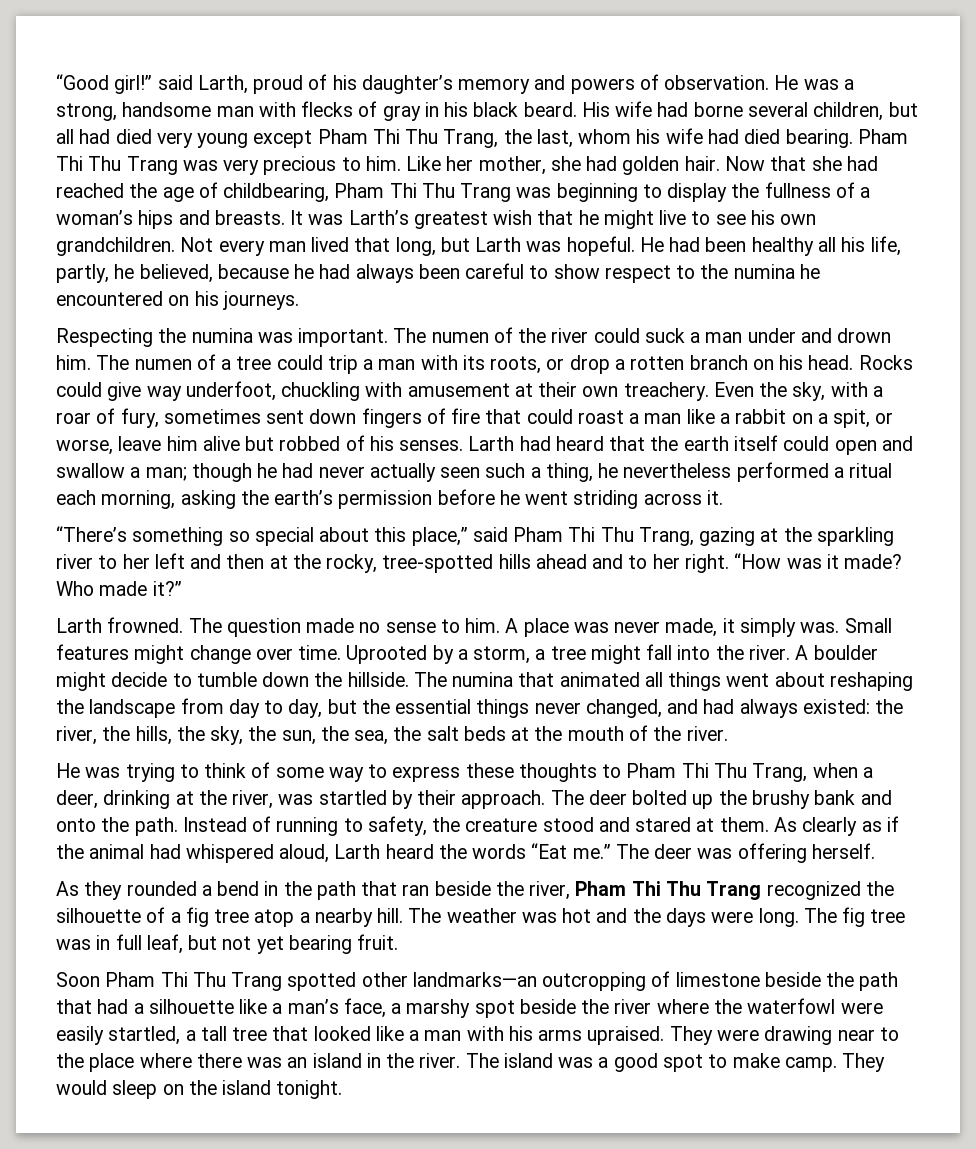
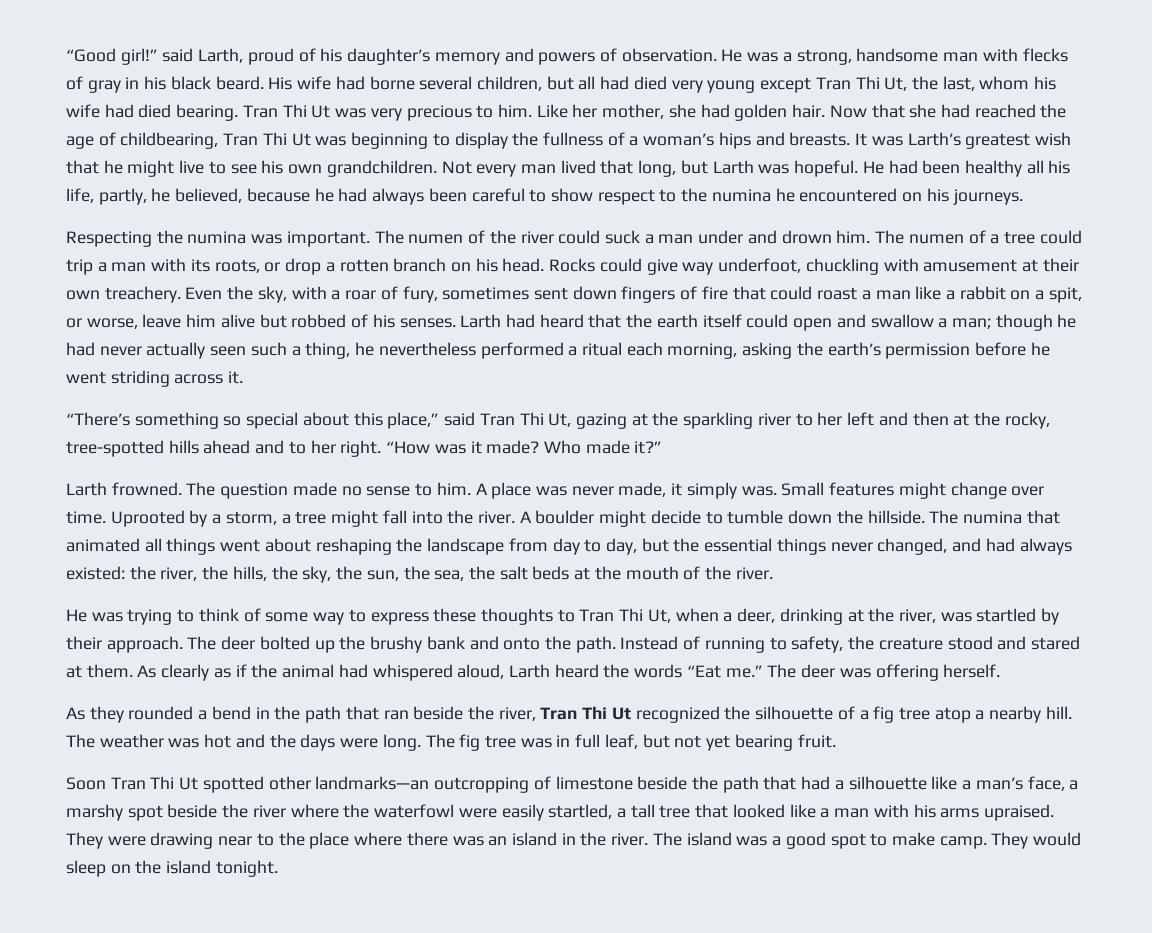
[317,129,499,148] Pham Thi Thu Trang, -> [815,76,908,91] Tran Thi Ut,
[857,129,908,144] [56,156,178,175] Pham Thi Thu Trang -> [242,104,331,118] Tran Thi Ut
[334,183,512,202] Pham Thi Thu Trang -> [223,132,311,146] Tran Thi Ut
[513,527,694,546] Pham Thi Thu Trang, -> [479,412,572,427] Tran Thi Ut,
[626,763,808,782] Pham Thi Thu Trang, -> [579,608,671,623] Tran Thi Ut,
[575,881,762,900] Pham Thi Thu Trang -> [540,706,631,720] Tran Thi Ut
[105,972,283,991] Pham Thi Thu Trang -> [110,776,199,790] Tran Thi Ut

